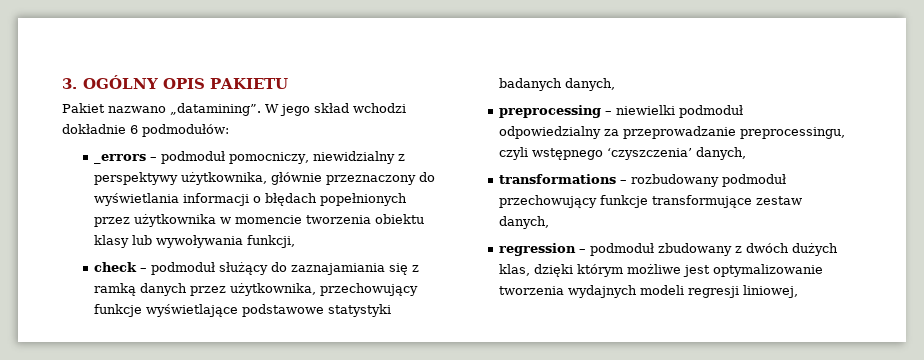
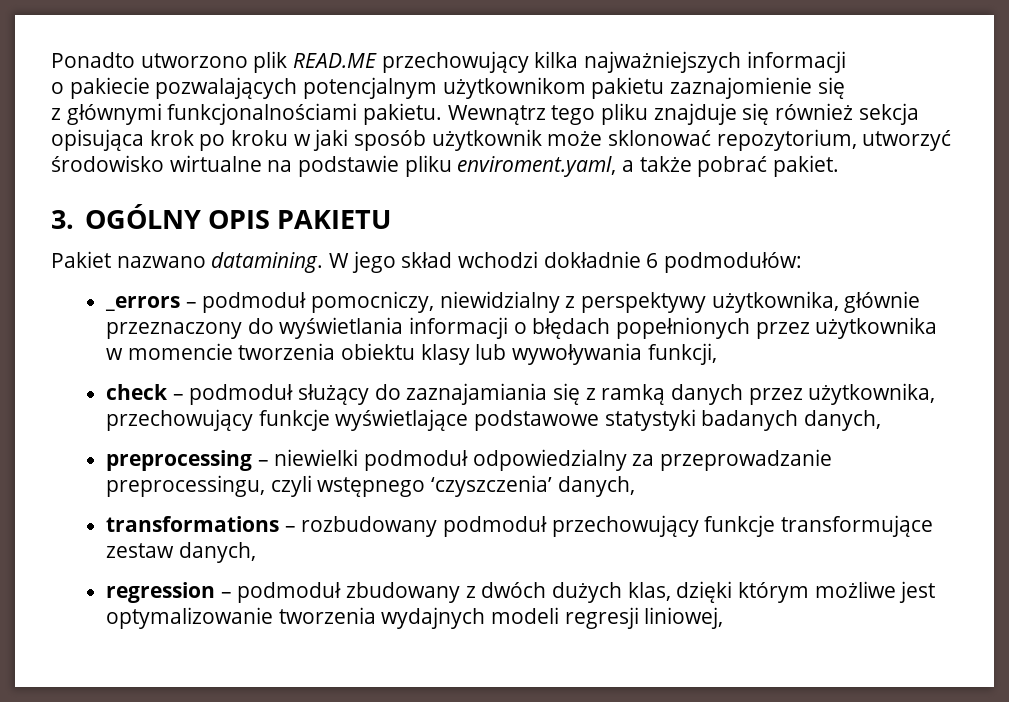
(62, 83) none -> [51,51,846,73] [51,77,845,99] [51,103,919,125] [51,129,952,151] [51,155,840,177] Ponadto utworzono plik READ.ME przechowujący kilka najważniejszych informacji // o pakiecie pozwalających potencjalnym użytkownikom pakietu zaznajomienie się // z głównymi funkcjonalnościami pakietu. Wewnątrz tego pliku znajduje się również sekcja opisująca krok po kroku w jaki sposób użytkownik może sklonować repozytorium, utworzyć środowisko wirtualne na podstawie pliku enviroment.yaml, a także pobrać pakiet. //
[170,103,261,116] „datamining”. -> [211,252,324,273] datamining.

